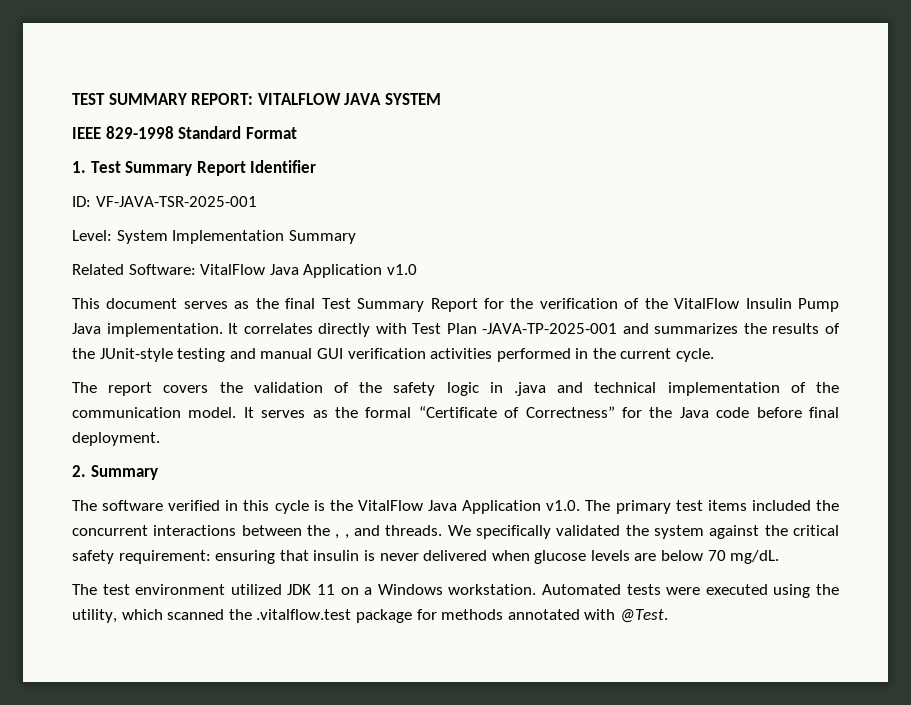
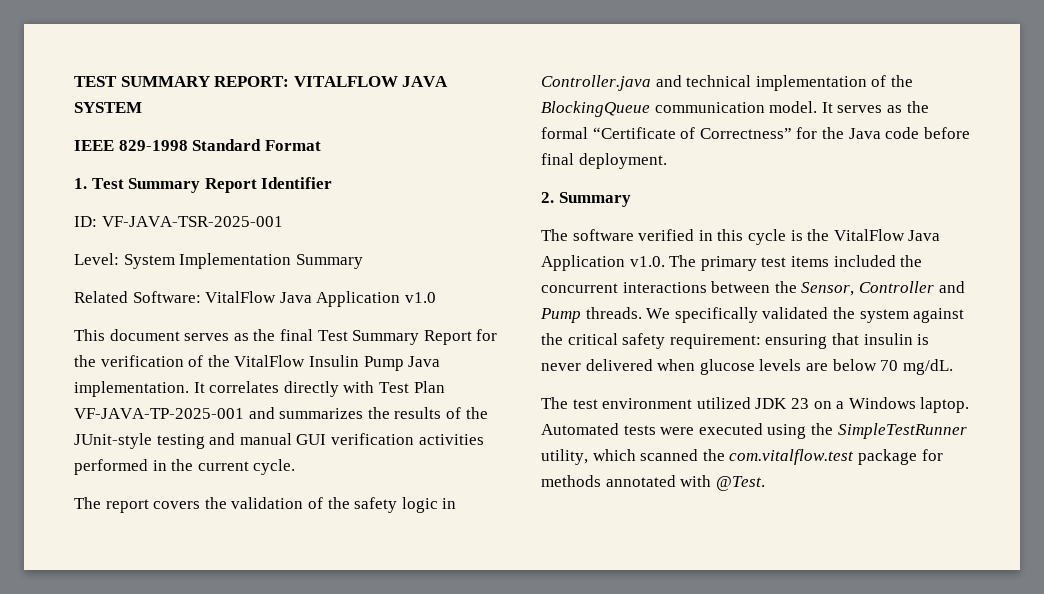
[482,323,618,334] -JAVA-TP-2025-001 -> [74,408,244,419] VF-JAVA-TP-2025-001
[514,382,546,396] .java -> [541,75,651,91] Controller.java
(840, 387) none -> [541,101,650,117] BlockingQueue
[335,525,380,539] , , and -> [801,281,965,296] [540,308,581,323] Sensor, Controller and Pump
[317,584,335,595] 11 -> [790,398,809,409] 23
[448,584,537,595] workstation. -> [920,397,970,413] laptop.
(840, 589) none -> [837,423,967,439] SimpleTestRunner
[256,609,352,620] .vitalflow.test -> [729,449,855,465] com.vitalflow.test

